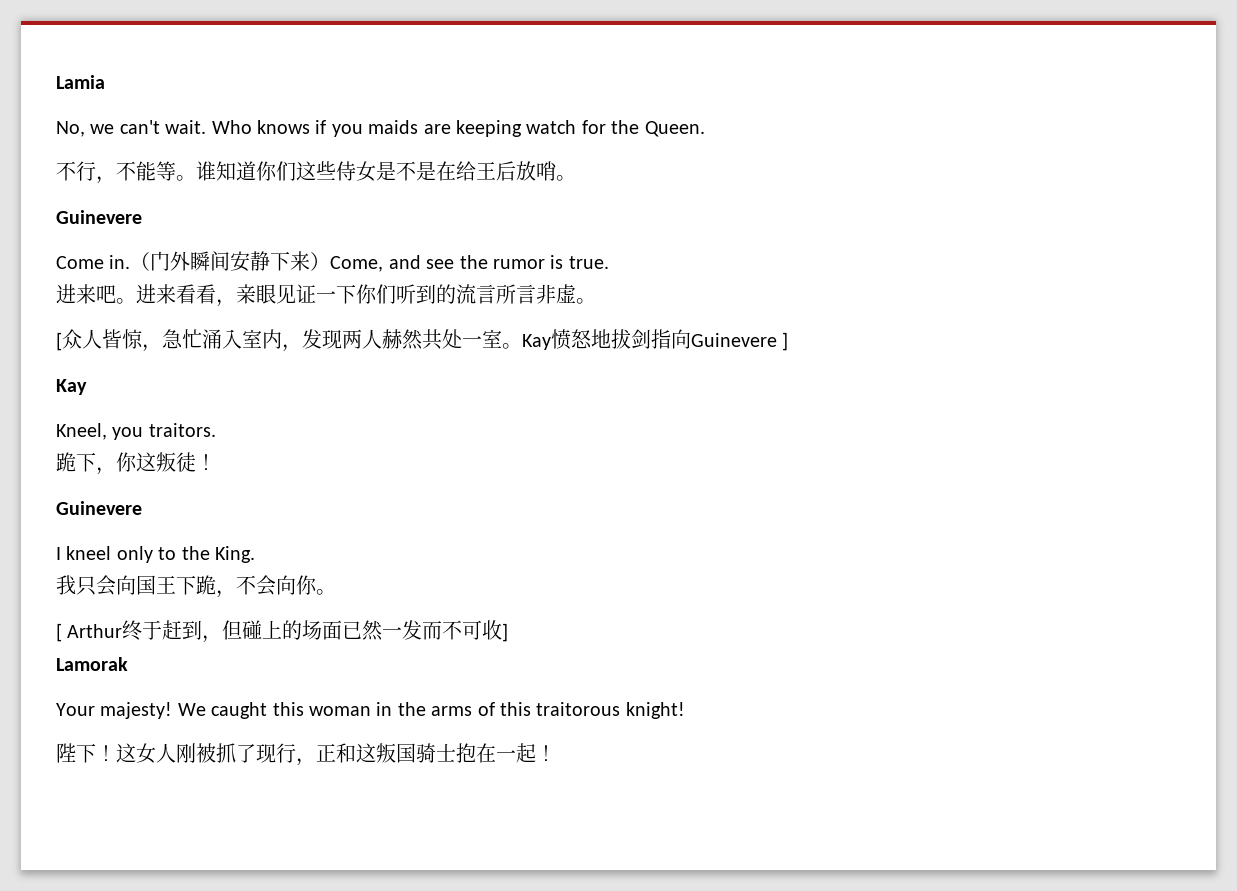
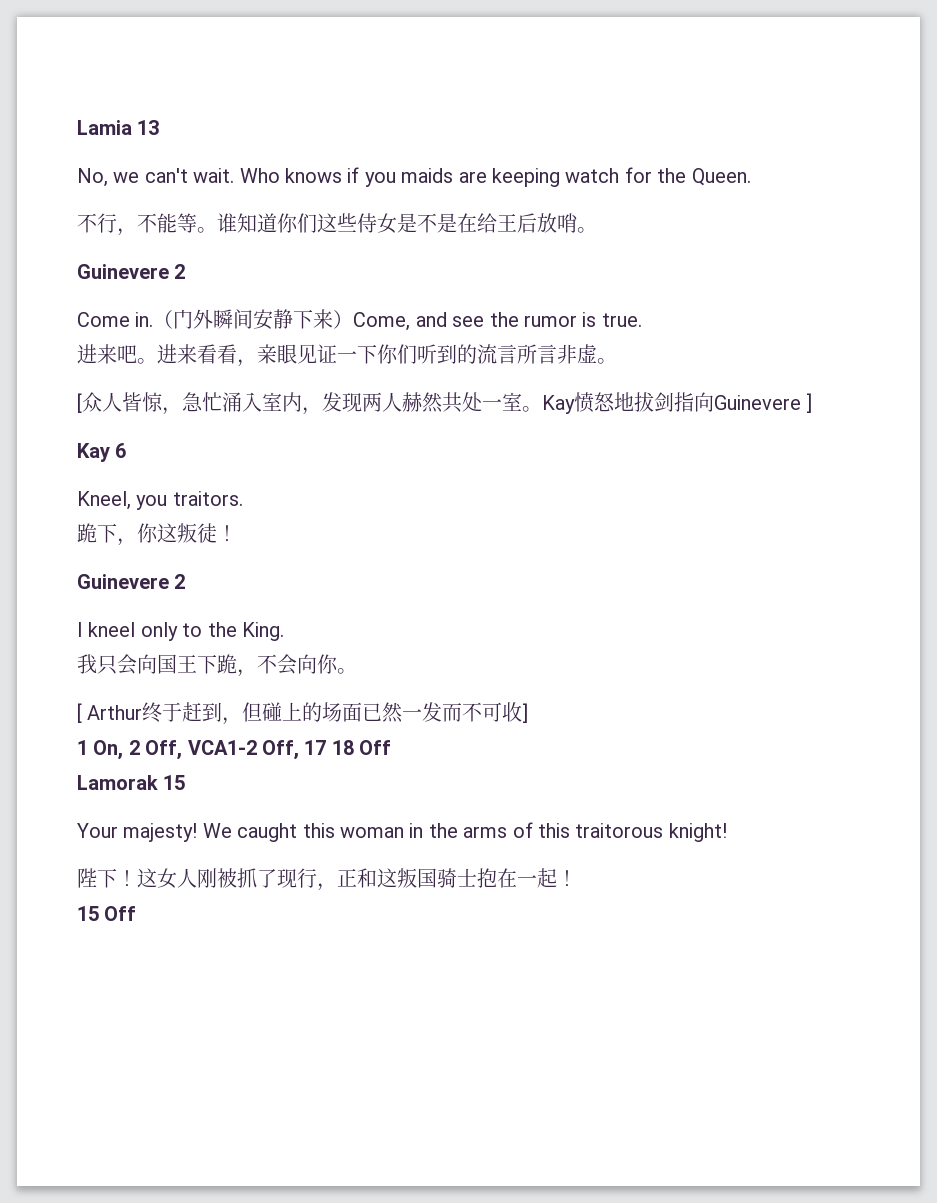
(105, 82) none -> [137,120,160,135] 13
(142, 217) none -> [174,264,186,279] 2
(87, 387) none -> [115,443,127,458] 6
(142, 508) none -> [174,574,186,589] 2
(509, 632) none -> [77,740,392,760] // 1 On, 2 Off, VCA1-2 Off, 17 18 Off
(128, 664) none -> [163,775,186,790] 15
(556, 753) none -> [77,906,137,921] // 15 Off

